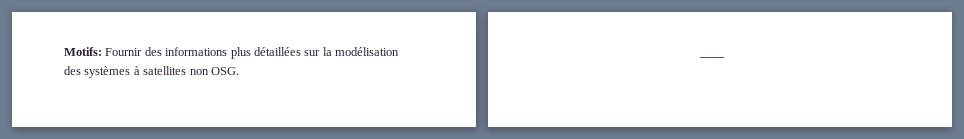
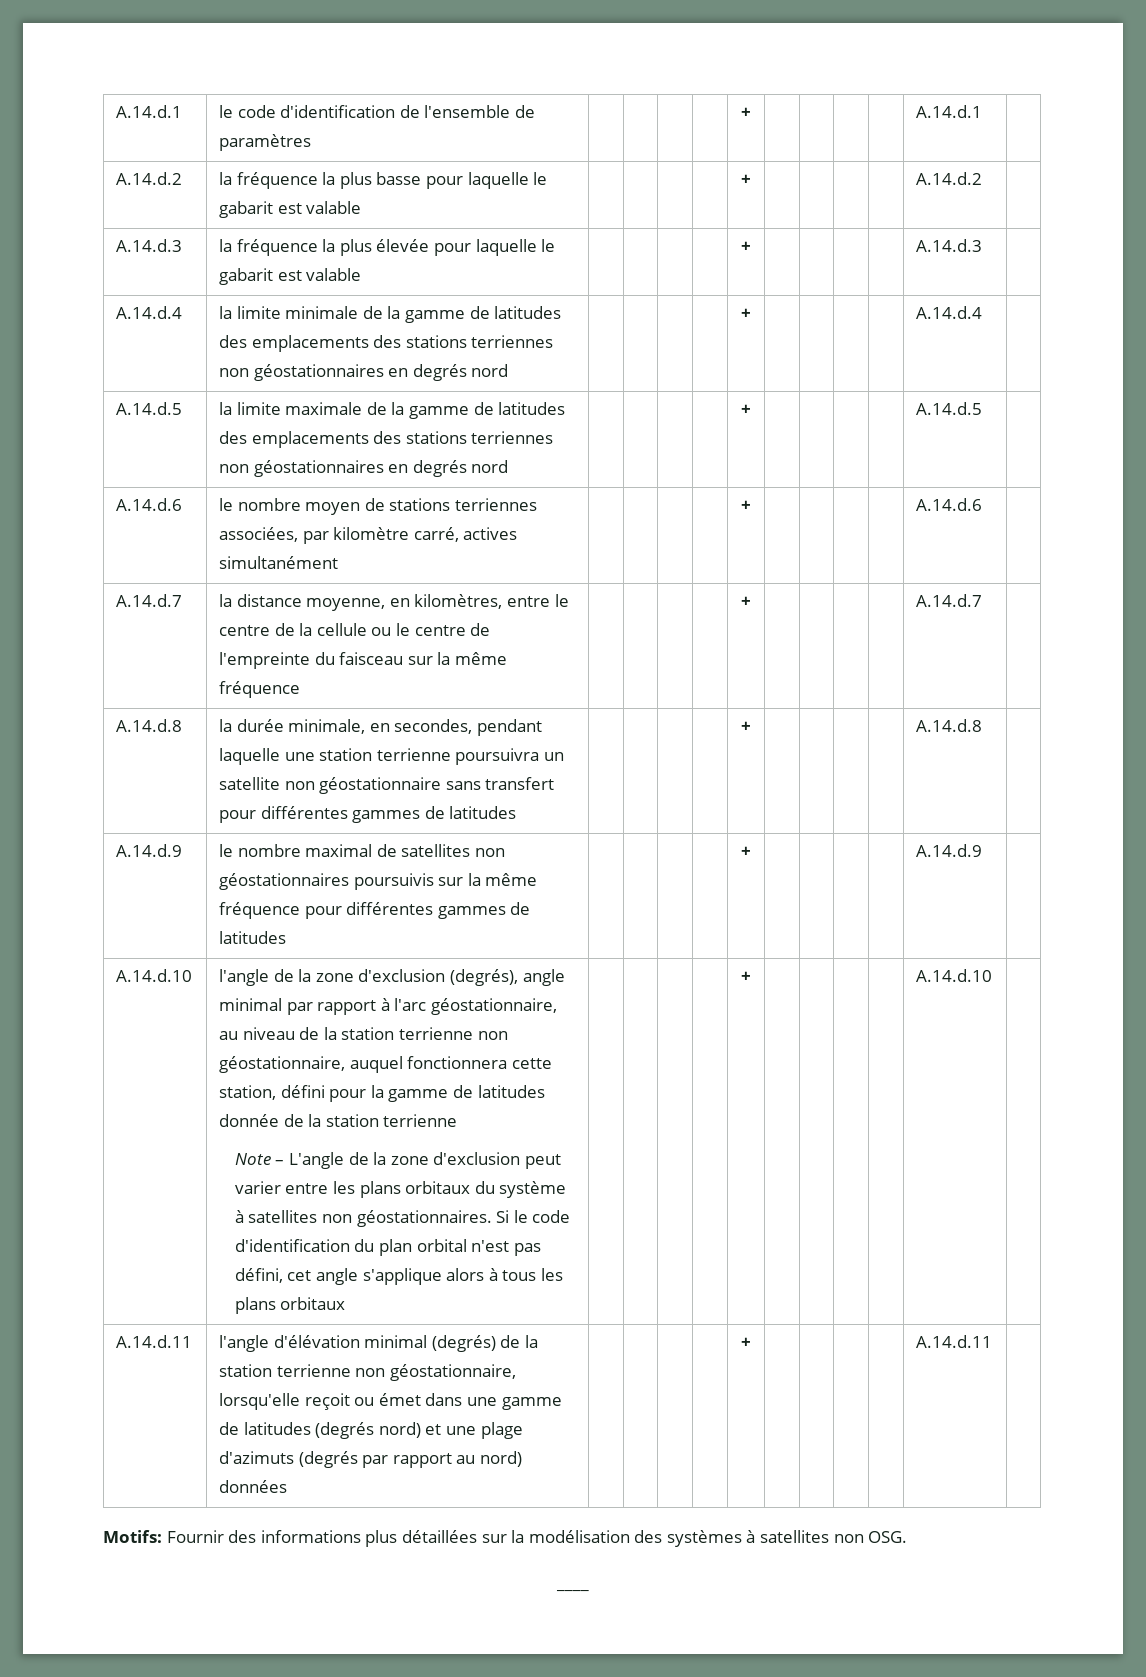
(64, 51) none -> [116,105,183,118] [219,105,536,118] [219,134,312,151] [741,107,751,118] [916,105,983,118] [116,172,183,185] [219,172,548,189] [219,201,362,218] [741,174,751,185] [916,172,983,185] [116,239,183,252] [219,239,556,256] [219,268,362,285] [741,241,751,252] [916,239,983,252] [116,306,183,319] [219,306,562,323] [219,335,554,352] [219,364,509,381] [741,308,751,319] [916,306,983,319] [116,402,183,415] [219,402,566,419] [219,431,554,448] [219,460,509,477] [741,404,751,415] [916,402,983,415] [116,498,183,511] [219,498,538,515] [219,527,518,544] [219,556,339,569] [741,500,751,511] [916,498,983,511] [116,594,183,607] [219,594,569,611] [219,623,491,636] [219,652,508,669] [219,681,301,698] [741,596,751,607] [916,594,983,607] [116,719,183,732] [219,719,543,736] [219,748,565,765] [219,777,555,794] [219,806,517,823] [741,721,751,732] [916,719,983,732] [116,844,183,857] [219,844,506,857] [219,873,538,890] [219,902,531,919] [219,931,287,944] [741,846,751,857] [916,844,983,857] [116,969,193,982] [219,969,565,986] [219,998,558,1015] [219,1027,508,1040] [219,1056,552,1073] [219,1085,545,1102] [219,1114,458,1127] [234,1152,561,1169] [234,1181,567,1198] [234,1210,571,1227] [234,1239,541,1256] [234,1268,563,1285] [234,1297,346,1314] [741,971,751,982] [916,969,993,982] [116,1335,193,1348] [219,1335,539,1352] [219,1364,516,1381] [219,1393,562,1410] [219,1422,523,1439] [219,1451,523,1468] [219,1480,288,1493] [741,1337,751,1348] [916,1335,993,1348] A.14.d.1 | le code d'identification de l'ensemble de paramètres | | | | | + | | | | | A.14.d.1 | // A.14.d.2 | la fréquence la plus basse pour laquelle le gabarit est valable | | | | | + | | | | | A.14.d.2 | // A.14.d.3 | la fréquence la plus élevée pour laquelle le gabarit est valable | | | | | + | | | | | A.14.d.3 | // A.14.d.4 | la limite minimale de la gamme de latitudes des emplacements des stations terriennes non géostationnaires en degrés nord | | | | | + | | | | | A.14.d.4 | // A.14.d.5 | la limite maximale de la gamme de latitudes des emplacements des stations terriennes non géostationnaires en degrés nord | | | | | + | | | | | A.14.d.5 | // A.14.d.6 | le nombre moyen de stations terriennes associées, par kilomètre carré, actives simultanément | | | | | + | | | | | A.14.d.6 | // A.14.d.7 | la distance moyenne, en kilomètres, entre le centre de la cellule ou le centre de l'empreinte du faisceau sur la même fréquence | | | | | + | | | | | A.14.d.7 | // A.14.d.8 | la durée minimale, en secondes, pendant laquelle une station terrienne poursuivra un satellite non géostationnaire sans transfert pour différentes gammes de latitudes | | | | | + | | | | | A.14.d.8 | // A.14.d.9 | le nombre maximal de satellites non géostationnaires poursuivis sur la même fréquence pour différentes gammes de latitudes | | | | | + | | | | | A.14.d.9 | // A.14.d.10 | l'angle de la zone d'exclusion (degrés), angle minimal par rapport à l'arc géostationnaire, au niveau de la station terrienne non géostationnaire, auquel fonctionnera cette station, défini pour la gamme de latitudes donnée de la station terrienne // Note – L'angle de la zone d'exclusion peut varier entre les plans orbitaux du système à satellites non géostationnaires. Si le code d'identification du plan orbital n'est pas défini, cet angle s'applique alors à tous les plans orbitaux | | | | | + | | | | | A.14.d.10 | // A.14.d.11 | l'angle d'élévation minimal (degrés) de la station terrienne non géostationnaire, lorsqu'elle reçoit ou émet dans une gamme de latitudes (degrés nord) et une plage d'azimuts (degrés par rapport au nord) données | | | | | + | | | | | A.14.d.11 | //

